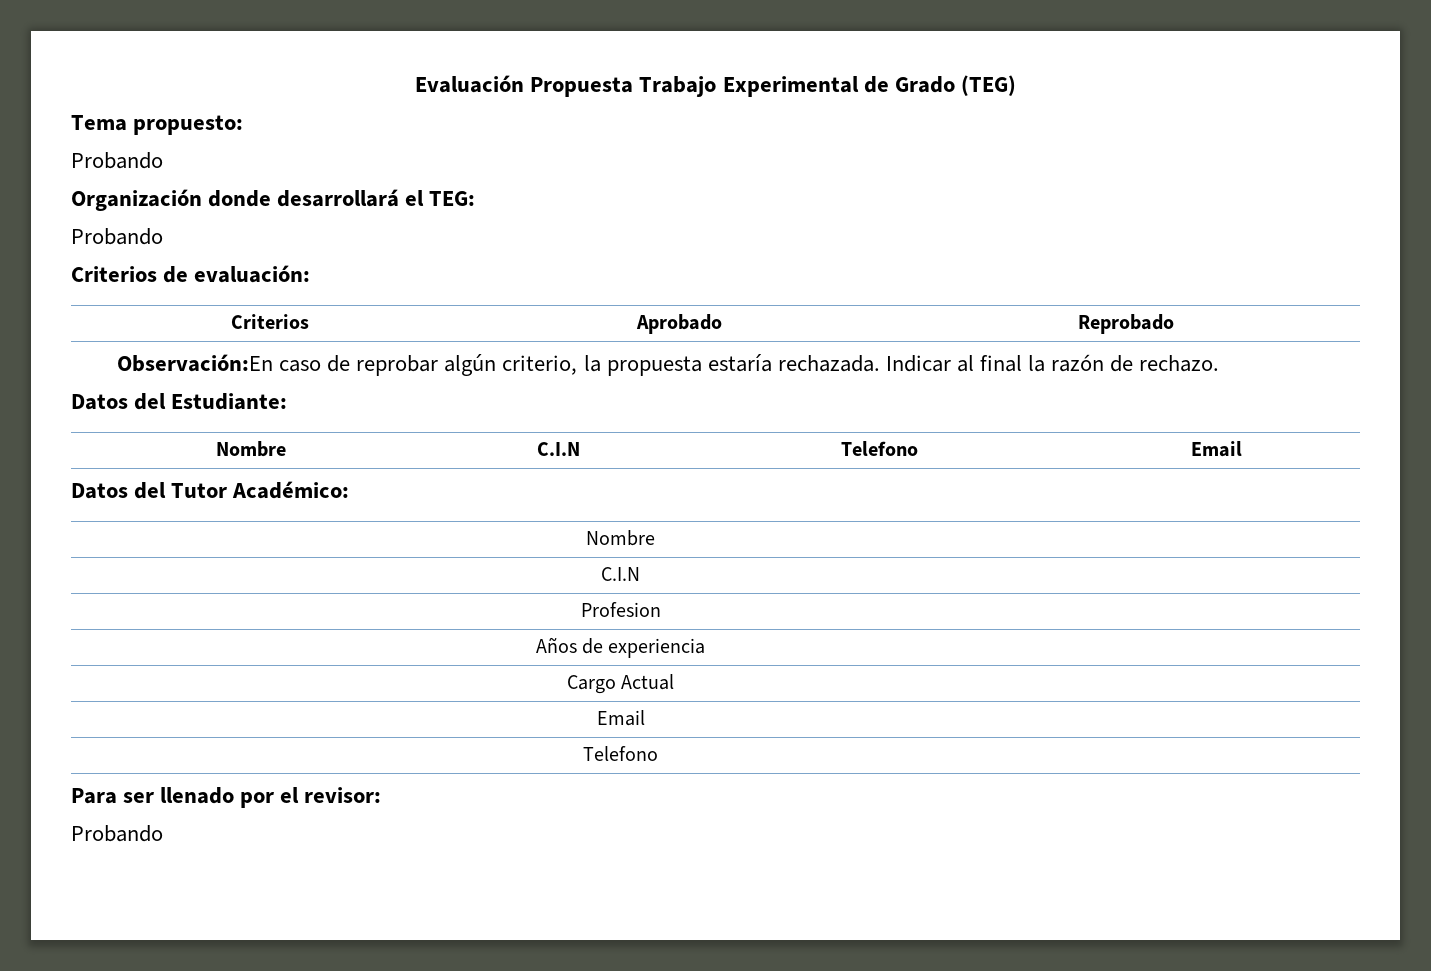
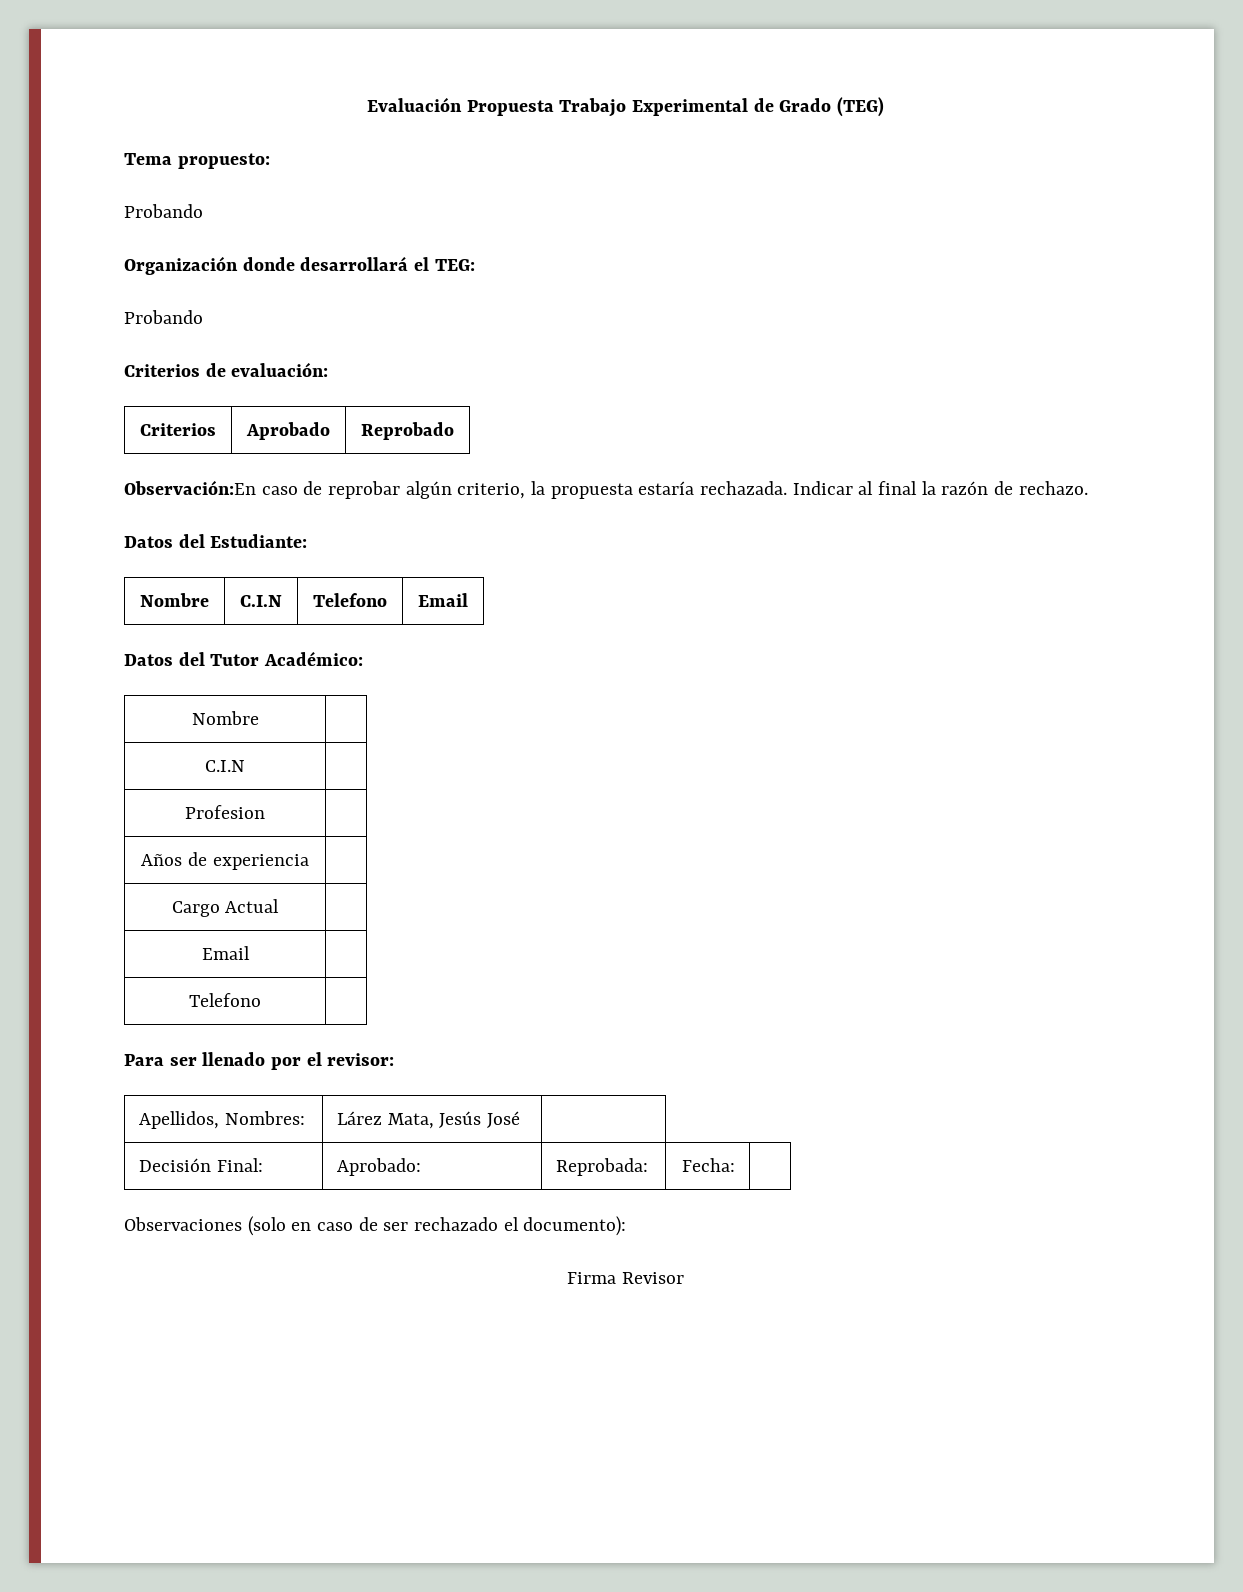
[71,825,163,842] // Probando -> [139,1111,305,1129] [337,1111,521,1129] [139,1158,263,1172] [337,1158,422,1176] [556,1158,649,1176] [681,1158,735,1172] [124,1216,627,1236] [567,1272,684,1284] // Apellidos, Nombres: | Lárez Mata, Jesús José | // Decisión Final: | Aprobado: | Reprobada: | Fecha: | // Observaciones (solo en caso de ser rechazado el documento): // Firma Revisor

